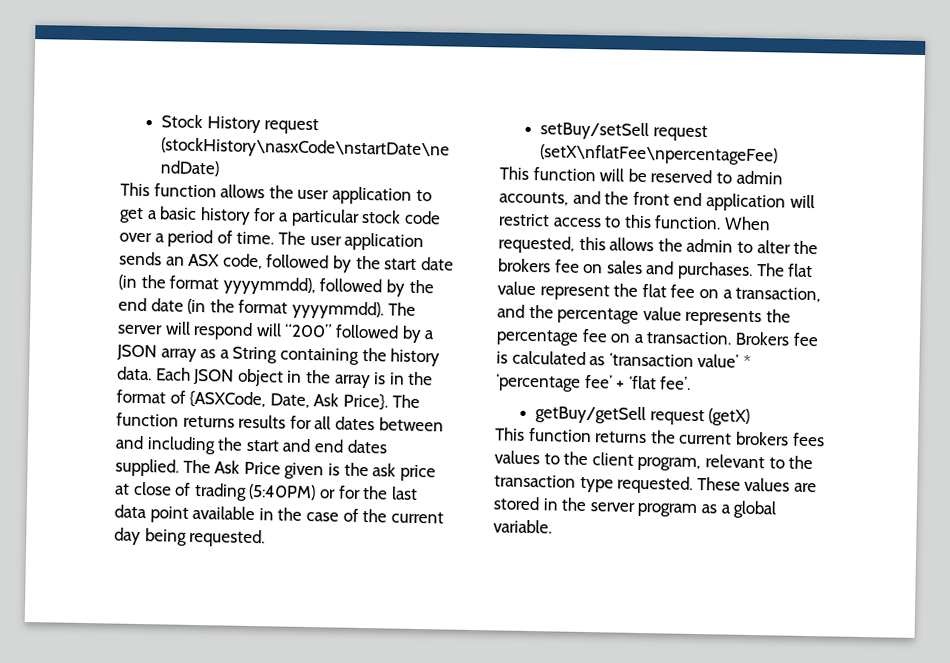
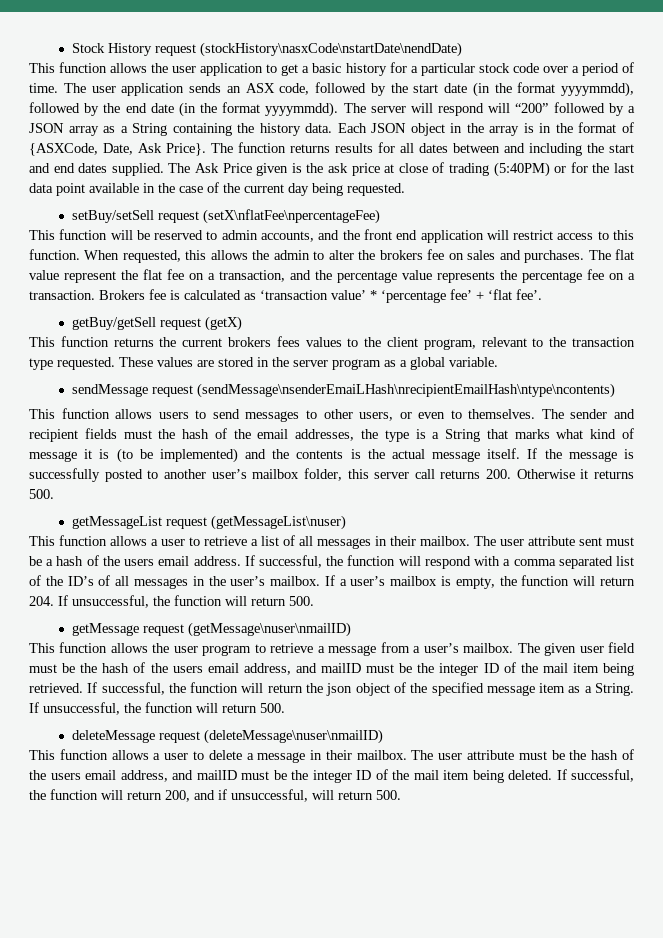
(552, 526) none -> [72,383,616,398] [29,408,635,422] [29,428,634,442] [29,448,634,463] [29,468,634,482] [29,489,54,499] [72,515,347,530] [29,535,634,549] [29,555,634,569] [29,575,635,589] [29,595,314,608] [72,622,352,637] [29,642,636,656] [29,662,635,676] [29,682,634,696] [29,702,285,715] [72,729,384,744] [29,749,634,763] [29,769,634,783] [29,789,401,802] // sendMessage request (sendMessage\nsenderEmaiLHash\nrecipientEmailHash\ntype\ncontents) // This function allows users to send messages to other users, or even to themselves. The sender and recipient fields must the hash of the email addresses, the type is a String that marks what kind of message it is (to be implemented) and the contents is the actual message itself. If the message is successfully posted to another user’s mailbox folder, this server call returns 200. Otherwise it returns 500. // getMessageList request (getMessageList\nuser) // This function allows a user to retrieve a list of all messages in their mailbox. The user attribute sent must be a hash of the users email address. If successful, the function will respond with a comma separated list of the ID’s of all messages in the user’s mailbox. If a user’s mailbox is empty, the function will return 204. If unsuccessful, the function will return 500. // getMessage request (getMessage\nuser\nmailID) // This function allows the user program to retrieve a message from a user’s mailbox. The given user field must be the hash of the users email address, and mailID must be the integer ID of the mail item being retrieved. If successful, the function will return the json object of the specified message item as a String. If unsuccessful, the function will return 500. // deleteMessage request (deleteMessage\nuser\nmailID) // This function allows a user to delete a message in their mailbox. The user attribute must be the hash of the users email address, and mailID must be the integer ID of the mail item being deleted. If successful, the function will return 200, and if unsuccessful, will return 500.

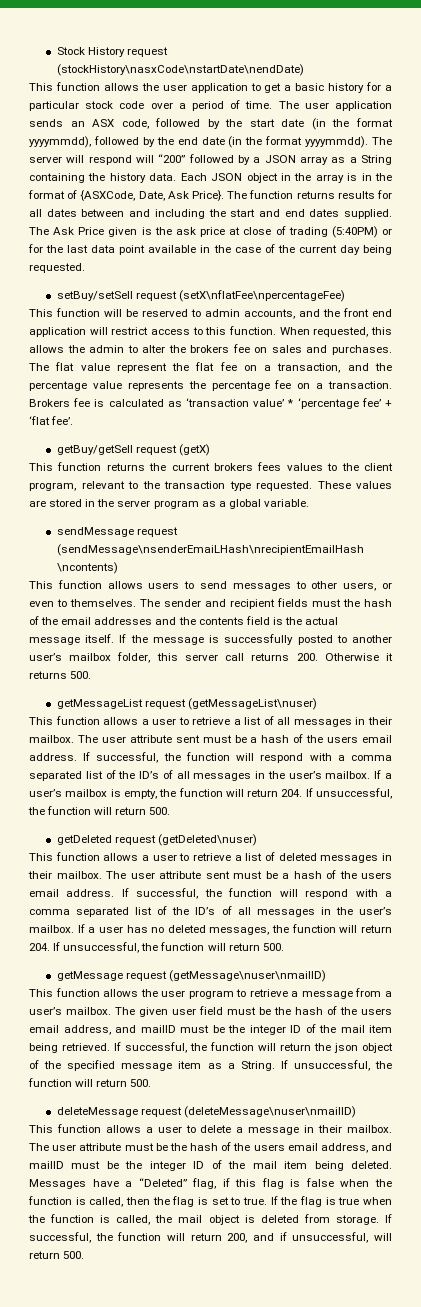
[197,383,616,398] (sendMessage\nsenderEmaiLHash\nrecipientEmailHash\ntype\ncontents) -> [56,544,364,556] [56,562,118,574] (sendMessage\nsenderEmaiLHash\nrecipientEmailHash \ncontents)
[295,428,634,442] [29,448,238,463] addresses, the type is a String that marks what kind of message it is (to be implemented) -> [94,617,153,625] addresses
(344, 454) none -> [245,616,270,625] field
(314, 601) none -> [56,834,257,846] [29,852,392,863] [28,870,392,879] [29,888,393,899] [29,906,392,917] [29,924,392,935] [29,942,284,953] // getDeleted request (getDeleted\nuser) // This function allows a user to retrieve a list of deleted messages in their mailbox. The user attribute sent must be a hash of the users email address. If successful, the function will respond with a comma separated list of the ID’s of all messages in the user’s mailbox. If a user has no deleted messages, the function will return 204. If unsuccessful, the function will return 500.
(552, 775) none -> [29,1178,392,1189] [28,1196,392,1207] [28,1214,379,1225] Messages have a “Deleted” flag, if this flag is false when the function is called, then the flag is set to true. If the flag is true when the function is called, the mail object is deleted from storage.

